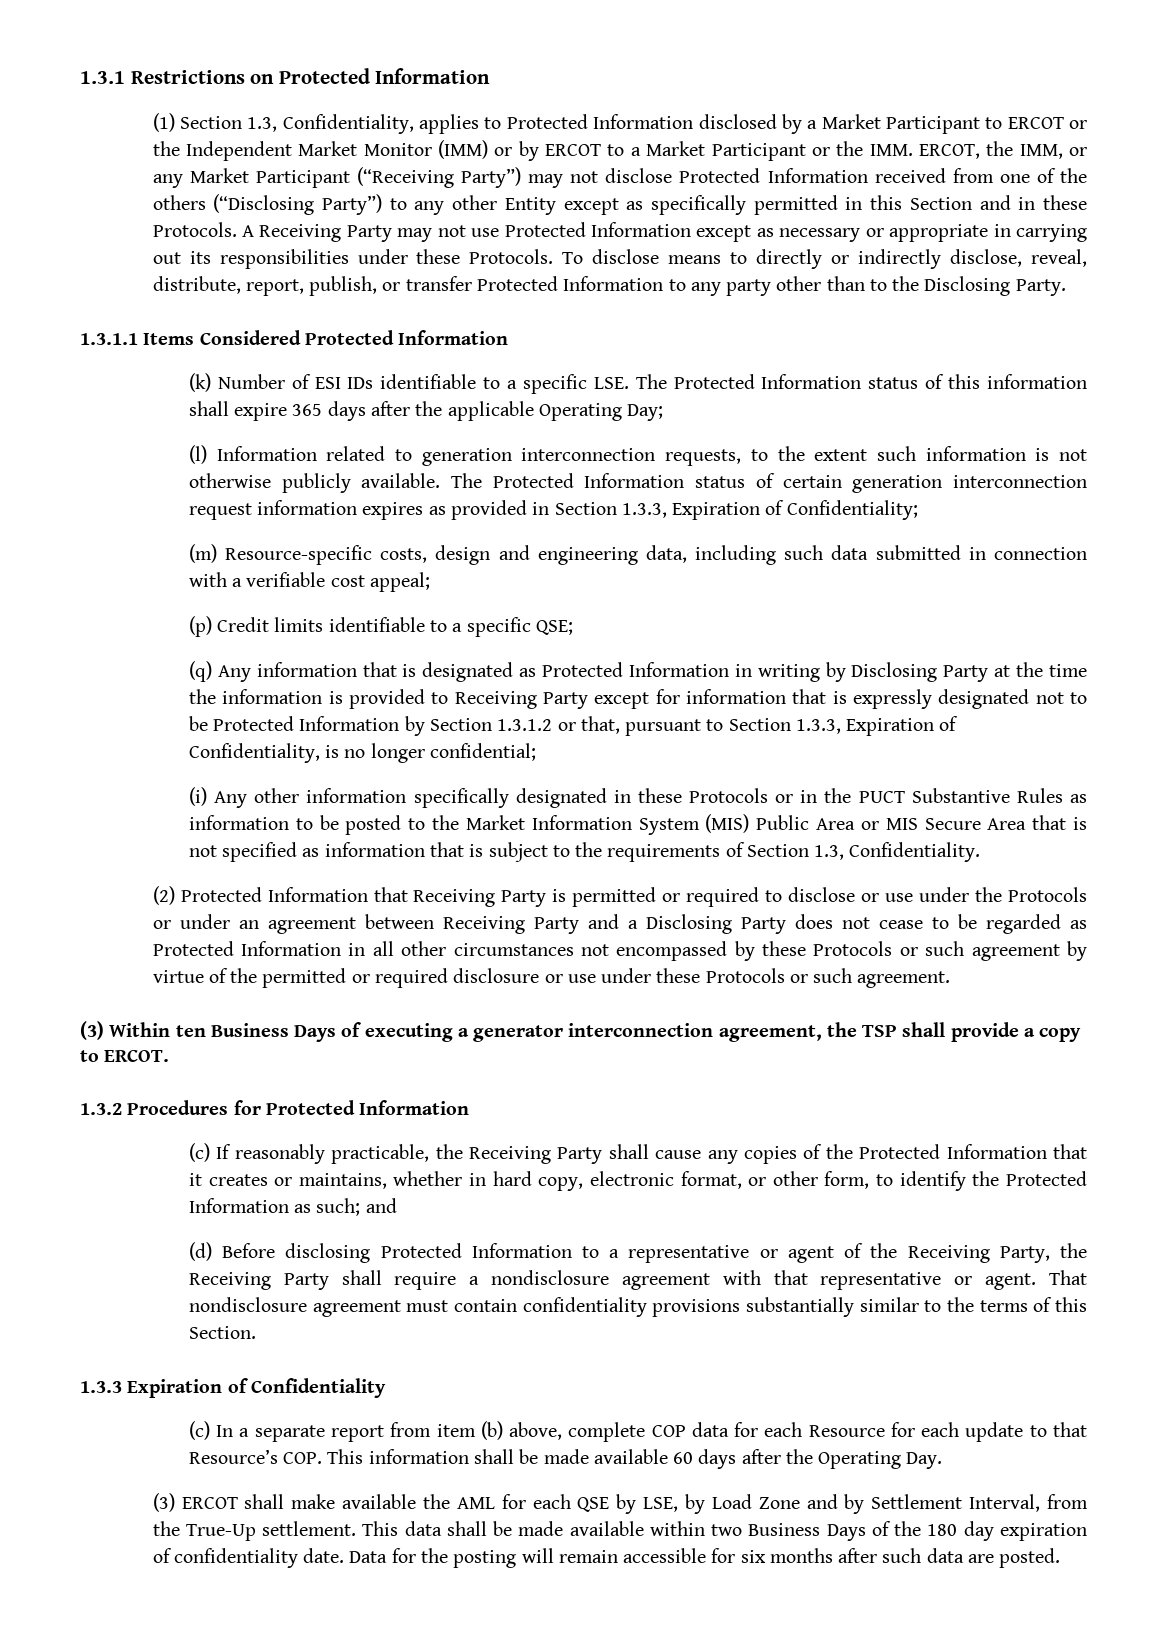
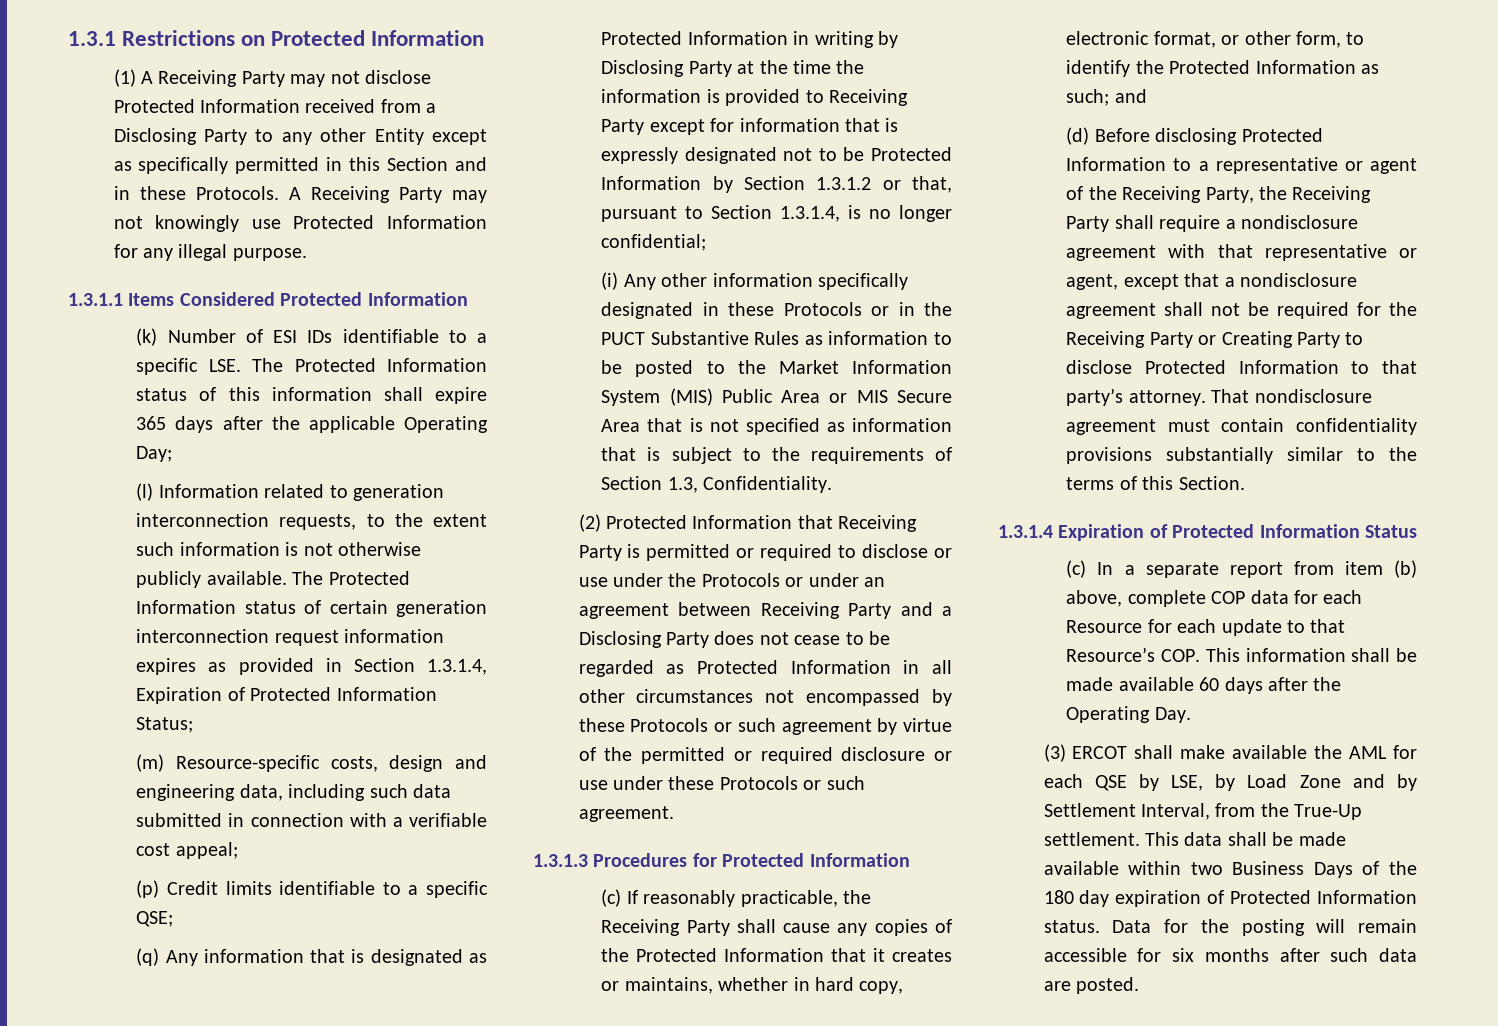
[179,114,1087,134] [152,140,1088,161] [152,167,522,188] Section 1.3, Confidentiality, applies to Protected Information disclosed by a Market Participant to ERCOT or the Independent Market Monitor (IMM) or by ERCOT to a Market Participant or the IMM. ERCOT, the IMM, or any Market Participant (“Receiving Party”) -> [140,70,285,87] A Receiving Party
[999,168,1087,183] [152,194,383,215] one of the others (“Disclosing Party”) -> [426,103,437,113] [113,128,247,145] a Disclosing Party
(466, 231) none -> [155,215,240,232] knowingly
[696,224,1087,242] [152,249,1087,269] [152,276,1066,296] except as necessary or appropriate in carrying out its responsibilities under these Protocols. To disclose means to directly or indirectly disclose, reveal, distribute, report, publish, or transfer Protected Information to any party other than to the Disclosing Party. -> [113,244,307,261] for any illegal purpose.
[621,500,918,520] 1.3.3, Expiration of Confidentiality; -> [426,659,487,675] [136,687,437,704] [136,717,194,733] 1.3.1.4, Expiration of Protected Information Status;
[795,716,959,736] [188,743,320,763] 1.3.3, Expiration of Confidentiality, -> [780,206,841,222] 1.3.1.4,
[80,1021,1082,1042] [80,1049,170,1062] [80,1103,122,1115] (3) Within ten Business Days of executing a generator interconnection agreement, the TSP shall provide a copy to ERCOT. // 1.3.2 -> [533,854,588,867] 1.3.1.3
[985,1273,1037,1290] agent. -> [1066,273,1357,290] [1066,302,1417,319] [1066,331,1364,348] [1066,360,1417,374] [1066,388,1206,406] agent, except that a nondisclosure agreement shall not be required for the Receiving Party or Creating Party to disclose Protected Information to that party’s attorney.
[80,1378,386,1398] 1.3.3 Expiration of Confidentiality -> [998,524,1417,541] 1.3.1.4 Expiration of Protected Information Status
[173,1548,345,1568] confidentiality date. -> [1230,890,1417,904] [1043,920,1100,933] Protected Information status.

